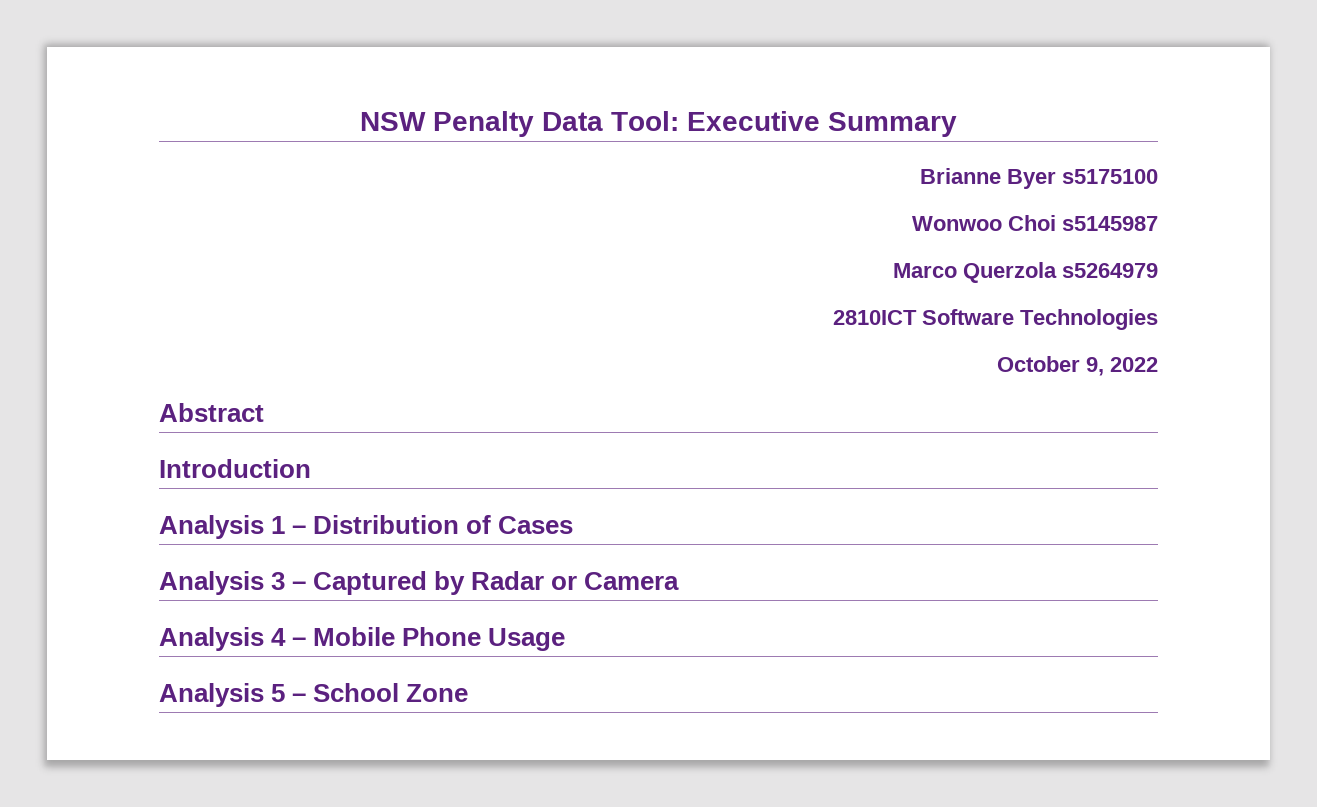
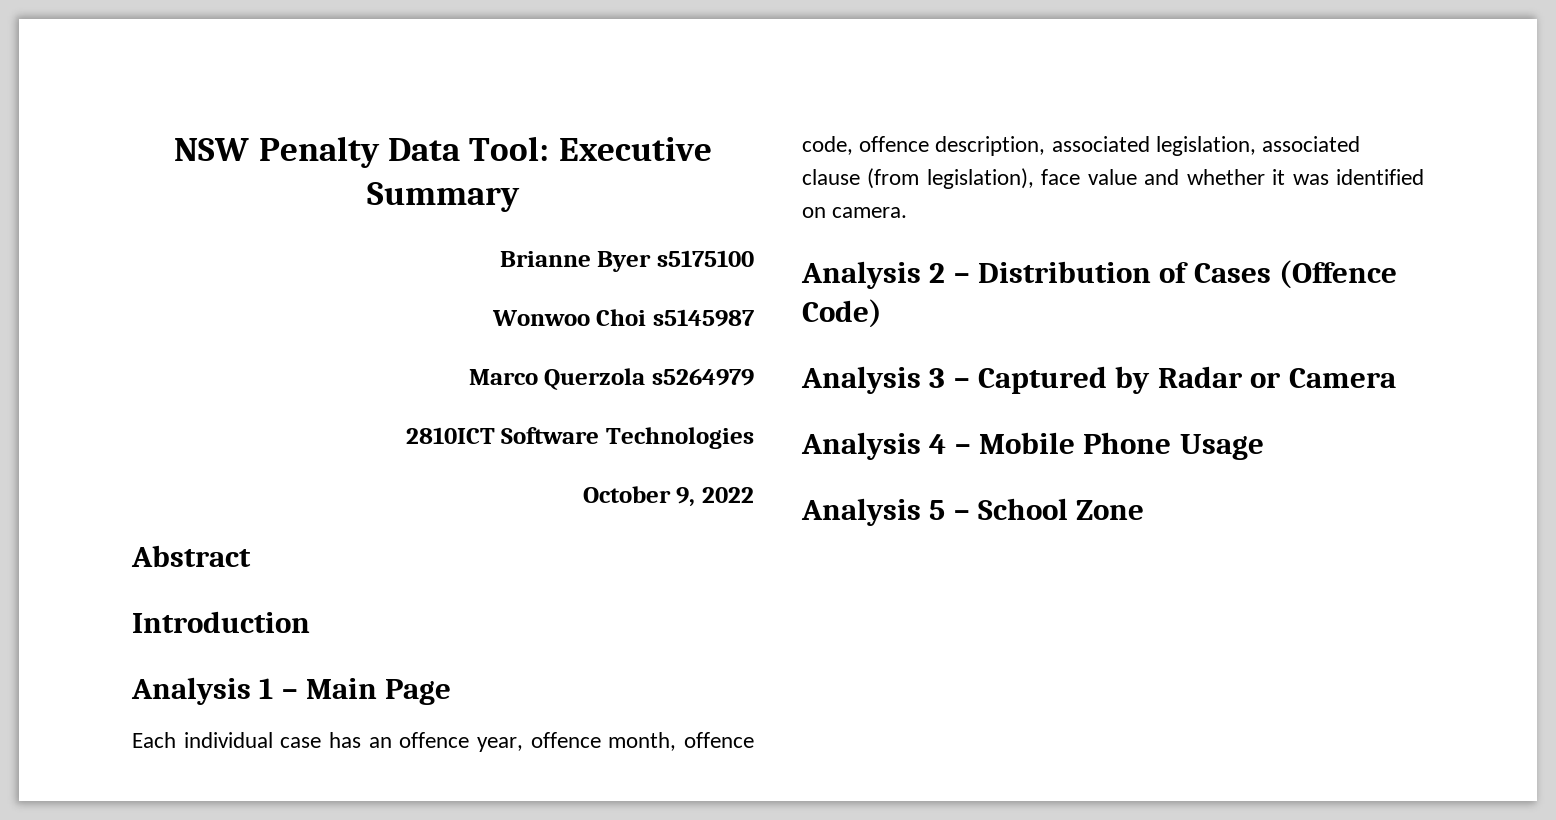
(307, 529) none -> [306,678,452,705] [132,732,754,752] [802,136,1361,156] [802,168,1424,189] [802,207,908,218] [801,261,970,289] Main Page // Each individual case has an offence year, offence month, offence code, offence description, associated legislation, associated clause (from legislation), face value and whether it was identified on camera. // Analysis 2 –
(574, 525) none -> [1279,260,1398,289] [802,299,882,328] (Offence Code)

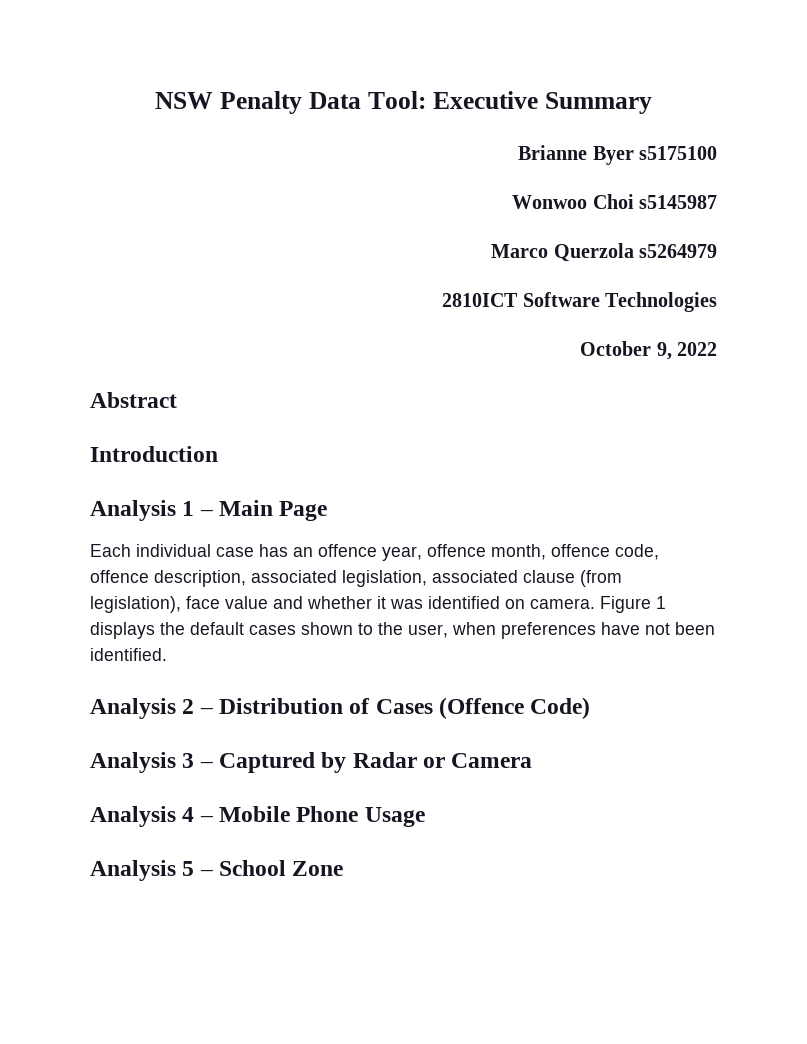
(908, 212) none -> [600,596,666,613] [90,622,715,639] [90,648,167,661] Figure 1 displays the default cases shown to the user, when preferences have not been identified.

